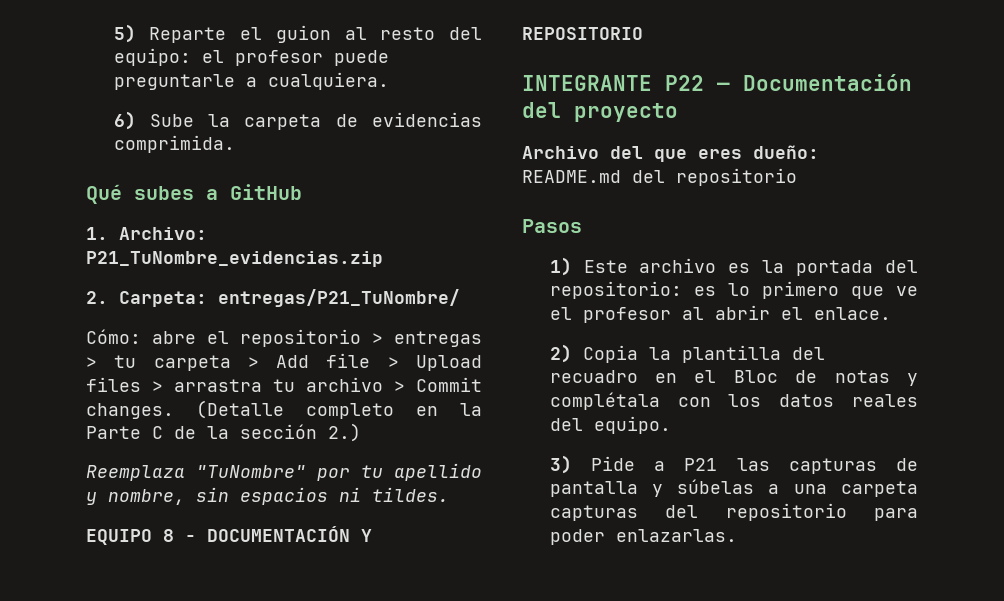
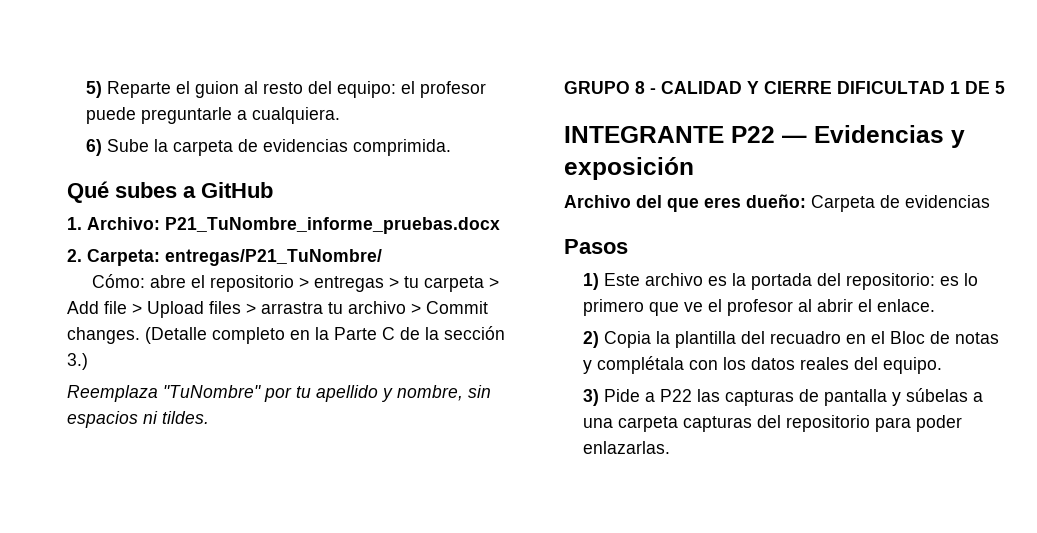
[86,251,383,267] P21_TuNombre_evidencias.zip -> [165,217,500,234] P21_TuNombre_informe_pruebas.docx
[328,423,361,442] 2.) -> [67,353,88,370] 3.)
[86,529,152,545] EQUIPO -> [564,81,630,94] GRUPO
[207,526,372,542] [522,27,643,40] DOCUMENTACIÓN Y REPOSITORIO -> [661,81,1005,94] CALIDAD Y CIERRE DIFICULTAD 1 DE 5
[743,74,912,91] [522,102,678,122] Documentación del proyecto -> [814,125,965,148] [564,157,694,180] Evidencias y exposición
[522,168,797,186] README.md del repositorio -> [811,195,990,212] Carpeta de evidencias
[684,458,718,471] P21 -> [660,389,693,402] P22

